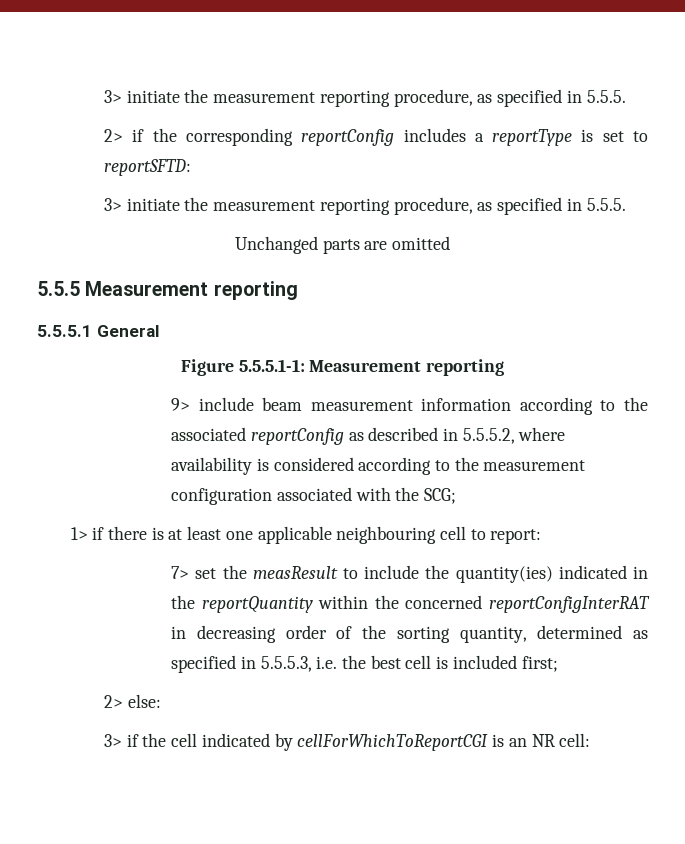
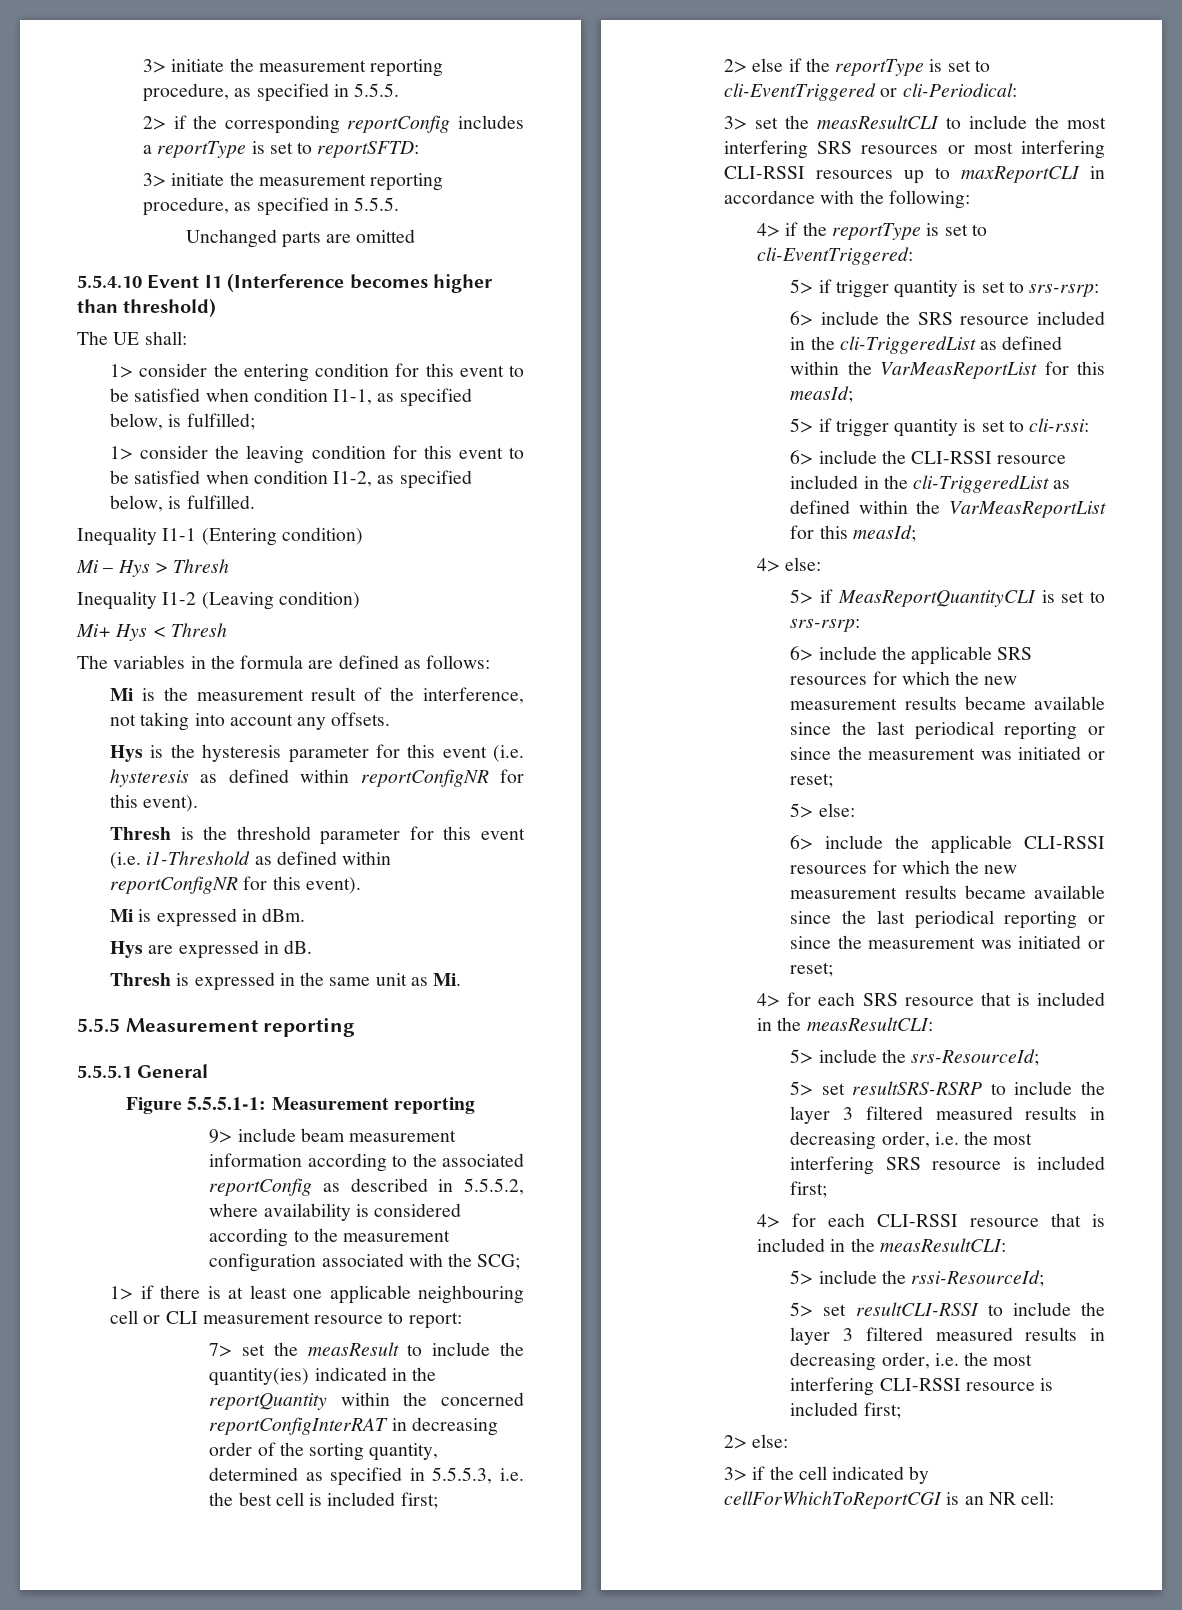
(451, 243) none -> [77,273,493,293] [77,298,217,318] [77,331,187,345] [110,363,524,382] [110,388,472,407] [110,413,255,430] [110,445,524,464] [110,470,472,489] [110,495,255,512] [77,527,363,546] [76,559,230,577] [77,591,360,610] [76,623,227,641] [77,655,491,669] [110,687,524,704] [110,712,391,731] [110,744,524,763] [110,769,524,787] [110,794,199,812] [110,826,525,845] [110,851,392,869] [110,876,361,894] [110,908,306,927] [110,940,313,959] [110,972,462,991] // 5.5.4.10 Event I1 (Interference becomes higher than threshold) // The UE shall: // 1> consider the entering condition for this event to be satisfied when condition I1-1, as specified below, is fulfilled; // 1> consider the leaving condition for this event to be satisfied when condition I1-2, as specified below, is fulfilled. // Inequality I1-1 (Entering condition) // Mi – Hys > Thresh // Inequality I1-2 (Leaving condition) // Mi+ Hys < Thresh // The variables in the formula are defined as follows: // Mi is the measurement result of the interference, not taking into account any offsets. // Hys is the hysteresis parameter for this event (i.e. hysteresis as defined within reportConfigNR for this event). // Thresh is the threshold parameter for this event (i.e. i1-Threshold as defined within reportConfigNR for this event). // Mi is expressed in dBm. // Hys are expressed in dB. // Thresh is expressed in the same unit as Mi.
(467, 533) none -> [143,1311,384,1324] or CLI measurement resource
(558, 664) none -> [724,58,990,76] [724,83,1017,101] [724,115,1106,130] [724,140,1105,159] [724,166,1105,184] [724,190,970,209] [757,222,987,240] [757,247,914,265] [790,279,1100,298] [790,311,1105,326] [790,336,1063,354] [790,361,1105,379] [790,386,854,403] [790,418,1090,437] [790,450,1067,465] [790,475,1071,493] [790,500,1106,518] [790,525,916,542] [757,557,822,572] [790,589,1105,607] [790,619,861,632] [790,646,1033,665] [790,671,1018,685] [790,696,1105,710] [790,721,1105,740] [790,746,1105,760] [790,773,834,788] [790,803,855,818] [790,835,1105,854] [790,860,1018,874] [790,885,1105,899] [790,910,1105,929] [790,935,1105,949] [790,962,834,977] [757,992,1105,1007] [757,1017,933,1031] [790,1049,1040,1066] [790,1081,1105,1096] [790,1106,1105,1124] [790,1131,1033,1150] [790,1156,1105,1175] [790,1181,828,1198] [757,1213,1105,1228] [757,1238,1007,1252] [790,1270,1045,1287] [790,1302,1105,1317] [790,1327,1105,1345] [790,1352,1033,1371] [790,1377,1054,1396] [790,1402,901,1419] // 2> else if the reportType is set to cli-EventTriggered or cli-Periodical: // 3> set the measResultCLI to include the most interfering SRS resources or most interfering CLI-RSSI resources up to maxReportCLI in accordance with the following: // 4> if the reportType is set to cli-EventTriggered: // 5> if trigger quantity is set to srs-rsrp: // 6> include the SRS resource included in the cli-TriggeredList as defined within the VarMeasReportList for this measId; // 5> if trigger quantity is set to cli-rssi: // 6> include the CLI-RSSI resource included in the cli-TriggeredList as defined within the VarMeasReportList for this measId; // 4> else: // 5> if MeasReportQuantityCLI is set to srs-rsrp: // 6> include the applicable SRS resources for which the new measurement results became available since the last periodical reporting or since the measurement was initiated or reset; // 5> else: // 6> include the applicable CLI-RSSI resources for which the new measurement results became available since the last periodical reporting or since the measurement was initiated or reset; // 4> for each SRS resource that is included in the measResultCLI: // 5> include the srs-ResourceId; // 5> set resultSRS-RSRP to include the layer 3 filtered measured results in decreasing order, i.e. the most interfering SRS resource is included first; // 4> for each CLI-RSSI resource that is included in the measResultCLI: // 5> include the rssi-ResourceId; // 5> set resultCLI-RSSI to include the layer 3 filtered measured results in decreasing order, i.e. the most interfering CLI-RSSI resource is included first;

